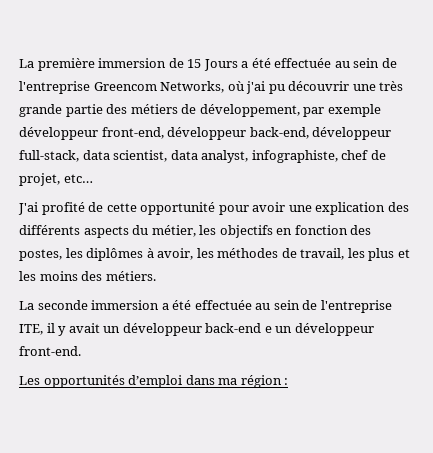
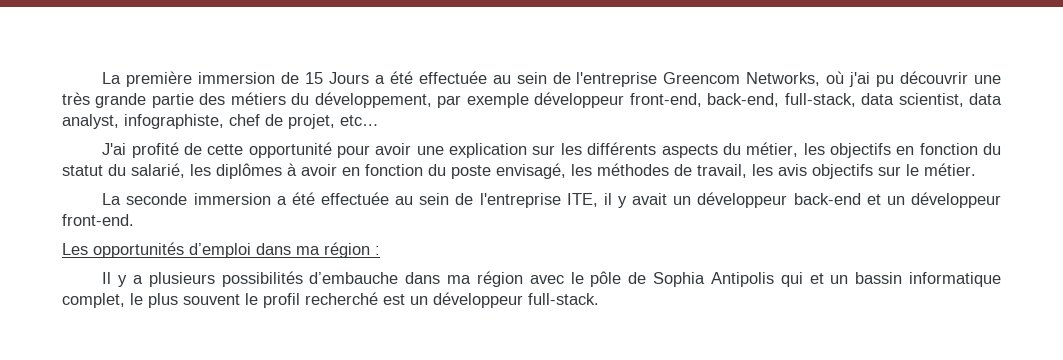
[181,104,197,114] de -> [291,93,310,105] du
[167,127,392,140] développeur back-end, développeur -> [707,93,780,107] back-end,
[387,202,409,212] des -> [532,143,582,155] sur les
[350,225,372,235] [19,248,194,261] des postes, les diplômes à avoir, -> [982,143,1001,155] [62,163,566,179] du statut du salarié, les diplômes à avoir en fonction du poste envisagé,
[368,248,410,261] [19,271,156,281] plus et les moins des métiers. -> [778,163,976,179] avis objectifs sur le métier.
[264,326,272,333] e -> [866,194,881,205] et
(289, 381) none -> [102,271,1002,287] [62,292,599,308] // Il y a plusieurs possibilités d’embauche dans ma région avec le pôle de Sophia Antipolis qui et un bassin informatique complet, le plus souvent le profil recherché est un développeur full-stack.

